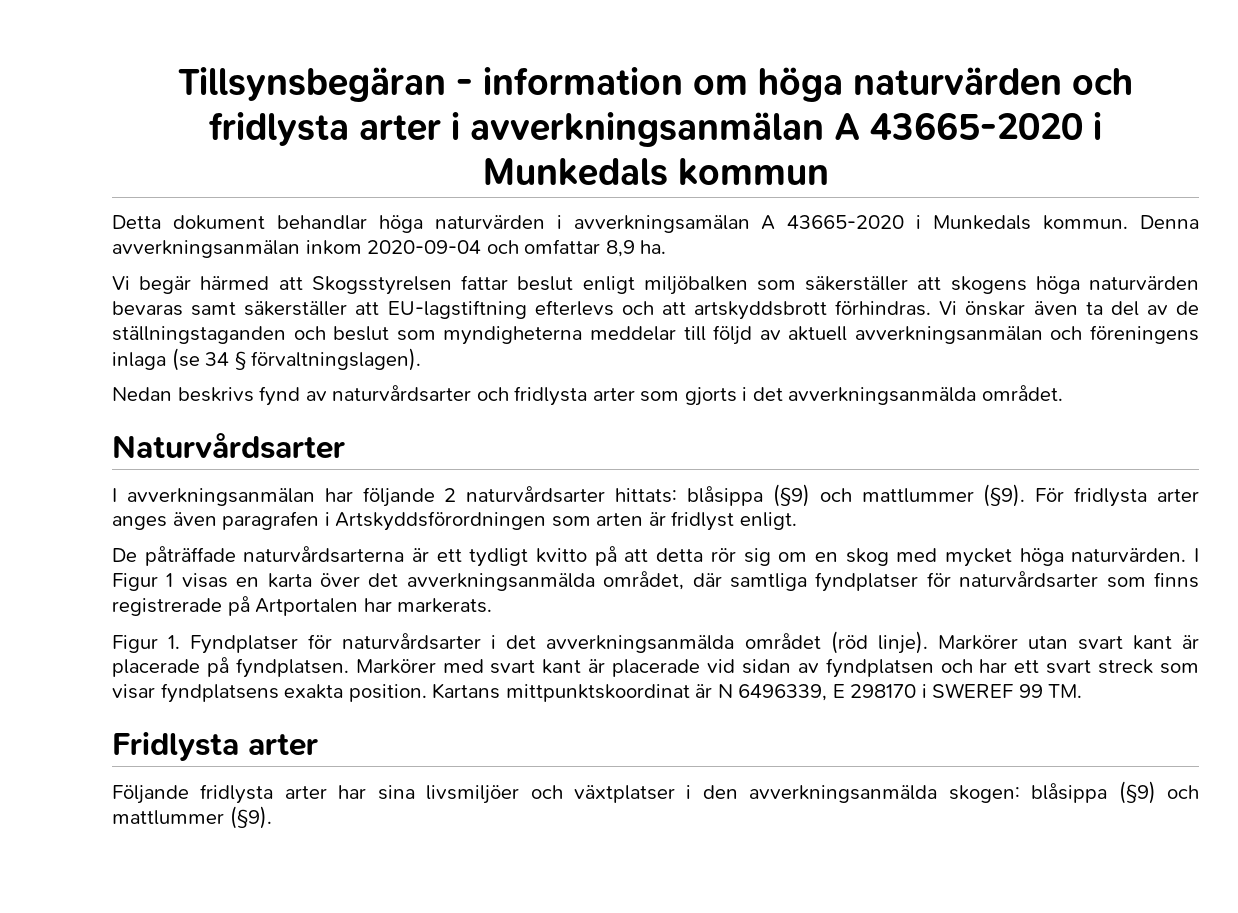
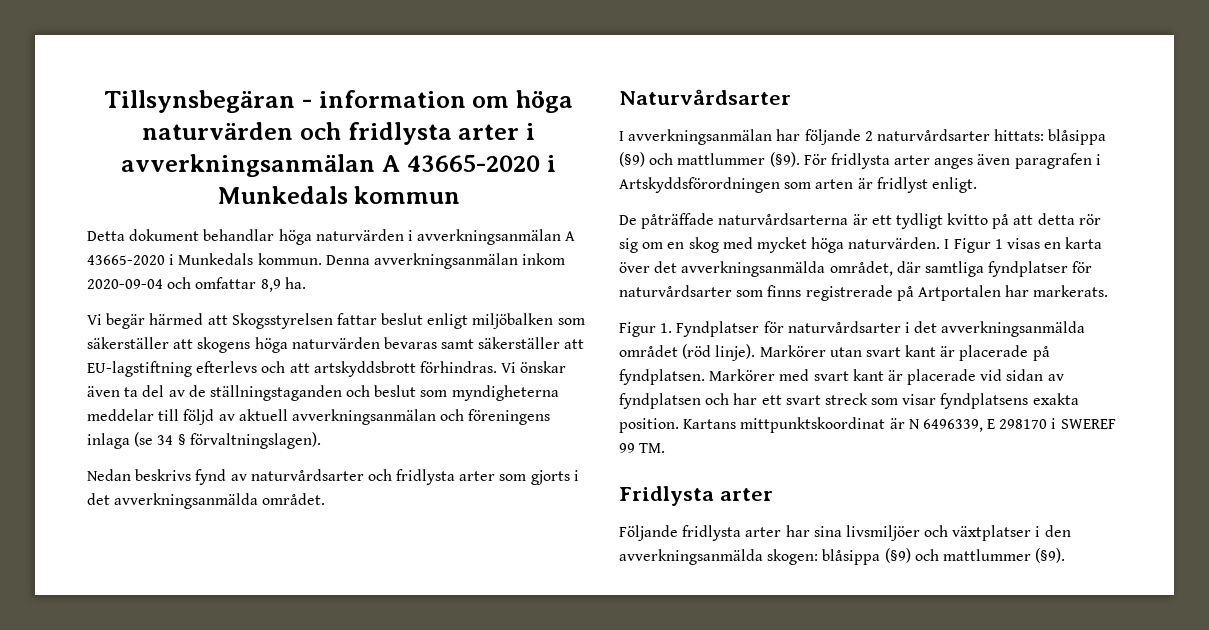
[573,215,750,233] avverkningsamälan -> [417,229,562,245] avverkningsanmälan

